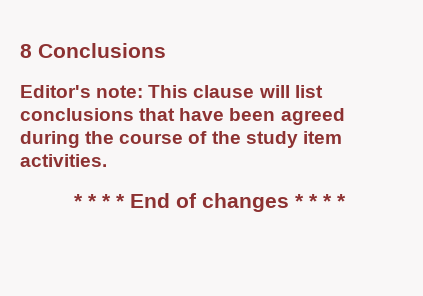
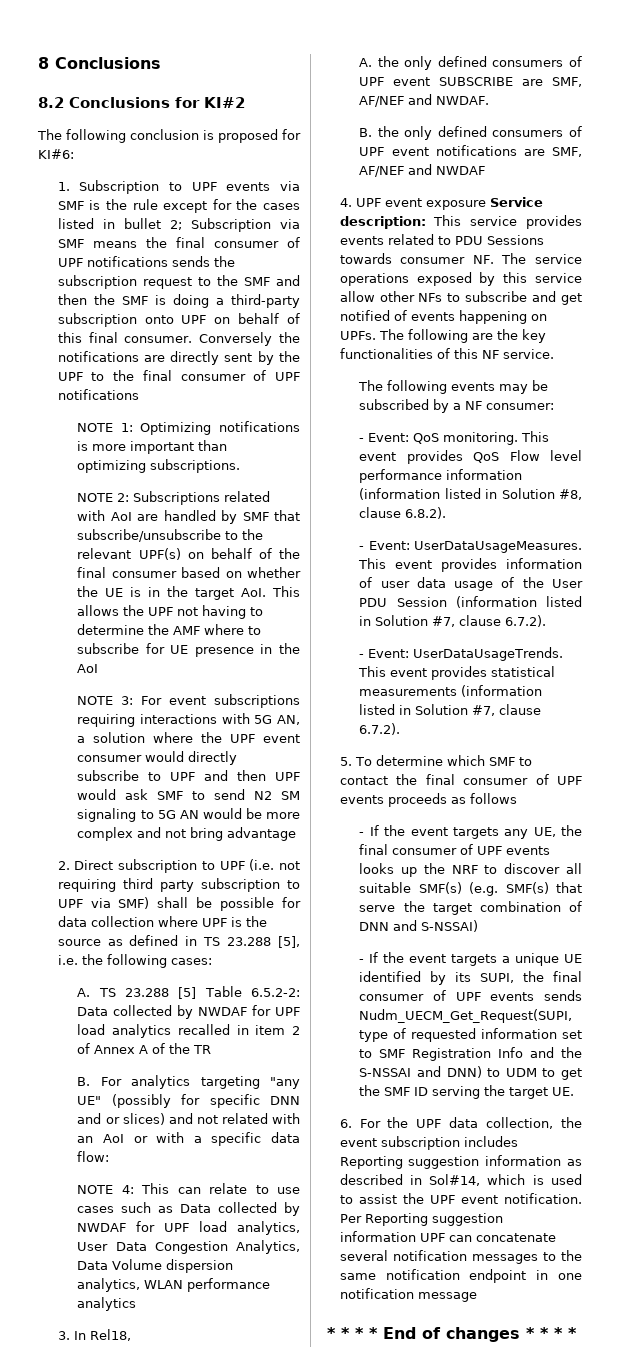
[20,85,323,98] [20,108,345,125] [20,131,342,148] [20,154,107,167] Editor's note: This clause will list conclusions that have been agreed during the course of the study item activities. -> [38,97,245,108] [37,129,301,143] [38,149,74,159] [57,180,300,194] [57,199,300,213] [57,218,300,232] [57,237,300,248] [57,256,235,267] [57,275,300,289] [57,294,300,308] [57,313,300,327] [57,332,300,346] [57,351,300,365] [57,370,300,381] [57,389,139,400] [77,421,300,435] [77,440,228,454] [77,459,241,473] [77,491,271,505] [77,510,300,524] [77,529,264,542] [77,548,300,560] [77,567,301,578] [77,586,301,600] [77,605,264,619] [77,624,262,635] [77,643,300,657] [77,664,99,673] [77,694,300,708] [77,713,300,727] [77,732,300,743] [77,751,238,765] [77,770,300,781] [77,789,300,800] [77,808,300,822] [77,827,297,841] [57,859,300,873] [57,878,300,892] [57,897,301,911] [57,916,267,927] [57,935,300,948] [57,954,212,968] [77,986,300,999] [77,1005,301,1019] [77,1024,300,1038] [77,1043,212,1054] [77,1075,300,1089] [77,1094,300,1108] [77,1113,300,1125] [77,1132,300,1146] [77,1151,110,1162] [77,1183,300,1194] [77,1202,300,1216] [77,1221,300,1235] [77,1240,300,1254] [77,1259,234,1273] [77,1278,271,1292] [77,1297,137,1311] [57,1329,131,1341] [359,56,582,70] [359,77,582,87] [359,94,490,107] [359,126,582,140] [359,145,582,157] [359,164,486,177] [339,197,543,210] [339,215,582,229] [339,234,544,245] [339,253,582,264] [339,272,582,286] [339,291,582,305] [339,310,547,324] [339,329,546,343] [339,348,554,359] [358,380,549,394] [359,399,555,413] [359,431,550,445] [359,450,582,464] [359,469,523,483] [359,488,582,500] [359,507,447,519] [359,541,582,553] [358,558,582,572] [359,577,583,591] [359,596,582,608] [359,615,547,627] [359,647,564,661] [358,666,556,680] [359,685,543,697] [359,704,542,716] [359,723,401,735] [339,755,532,766] [339,774,582,785] [339,793,517,807] [359,825,582,839] [359,844,551,855] [359,863,582,877] [359,882,582,896] [359,901,582,915] [359,920,479,932] [359,952,582,966] [359,971,582,985] [359,990,582,1001] [359,1009,573,1023] [359,1028,582,1042] [359,1047,582,1061] [359,1066,582,1080] [359,1085,575,1099] [339,1117,582,1129] [339,1136,518,1150] [339,1155,582,1169] [339,1174,582,1186] [339,1193,582,1204] [339,1213,503,1226] [339,1231,556,1242] [339,1250,582,1264] [339,1269,582,1283] [339,1288,477,1302] 8.2 Conclusions for KI#2 // The following conclusion is proposed for KI#6: // 1. Subscription to UPF events via SMF is the rule except for the cases listed in bullet 2; Subscription via SMF means the final consumer of UPF notifications sends the subscription request to the SMF and then the SMF is doing a third-party subscription onto UPF on behalf of this final consumer. Conversely the notifications are directly sent by the UPF to the final consumer of UPF notifications // NOTE 1: Optimizing notifications is more important than optimizing subscriptions. // NOTE 2: Subscriptions related with AoI are handled by SMF that subscribe/unsubscribe to the relevant UPF(s) on behalf of the final consumer based on whether the UE is in the target AoI. This allows the UPF not having to determine the AMF where to subscribe for UE presence in the AoI // NOTE 3: For event subscriptions requiring interactions with 5G AN, a solution where the UPF event consumer would directly subscribe to UPF and then UPF would ask SMF to send N2 SM signaling to 5G AN would be more complex and not bring advantage // 2. Direct subscription to UPF (i.e. not requiring third party subscription to UPF via SMF) shall be possible for data collection where UPF is the source as defined in TS 23.288 [5], i.e. the following cases: // A. TS 23.288 [5] Table 6.5.2-2: Data collected by NWDAF for UPF load analytics recalled in item 2 of Annex A of the TR // B. For analytics targeting "any UE" (possibly for specific DNN and or slices) and not related with an AoI or with a specific data flow: // NOTE 4: This can relate to use cases such as Data collected by NWDAF for UPF load analytics, User Data Congestion Analytics, Data Volume dispersion analytics, WLAN performance analytics // 3. In Rel18, // A. the only defined consumers of UPF event SUBSCRIBE are SMF, AF/NEF and NWDAF. // B. the only defined consumers of UPF event notifications are SMF, AF/NEF and NWDAF // 4. UPF event exposure Service description: This service provides events related to PDU Sessions towards consumer NF. The service operations exposed by this service allow other NFs to subscribe and get notified of events happening on UPFs. The following are the key functionalities of this NF service. // The following events may be subscribed by a NF consumer: // - Event: QoS monitoring. This event provides QoS Flow level performance information (information listed in Solution #8, clause 6.8.2). // - Event: UserDataUsageMeasures. This event provides information of user data usage of the User PDU Session (information listed in Solution #7, clause 6.7.2). // - Event: UserDataUsageTrends. This event provides statistical measurements (information listed in Solution #7, clause 6.7.2). // 5. To determine which SMF to contact the final consumer of UPF events proceeds as follows // - If the event targets any UE, the final consumer of UPF events looks up the NRF to discover all suitable SMF(s) (e.g. SMF(s) that serve the target combination of DNN and S-NSSAI) // - If the event targets a unique UE identified by its SUPI, the final consumer of UPF events sends Nudm_UECM_Get_Request(SUPI, type of requested information set to SMF Registration Info and the S-NSSAI and DNN) to UDM to get the SMF ID serving the target UE. // 6. For the UPF data collection, the event subscription includes Reporting suggestion information as described in Sol#14, which is used to assist the UPF event notification. Per Reporting suggestion information UPF can concatenate several notification messages to the same notification endpoint in one notification message

